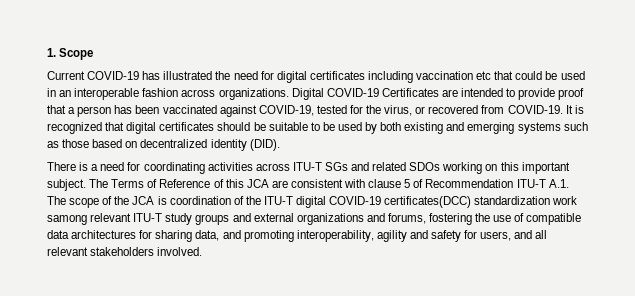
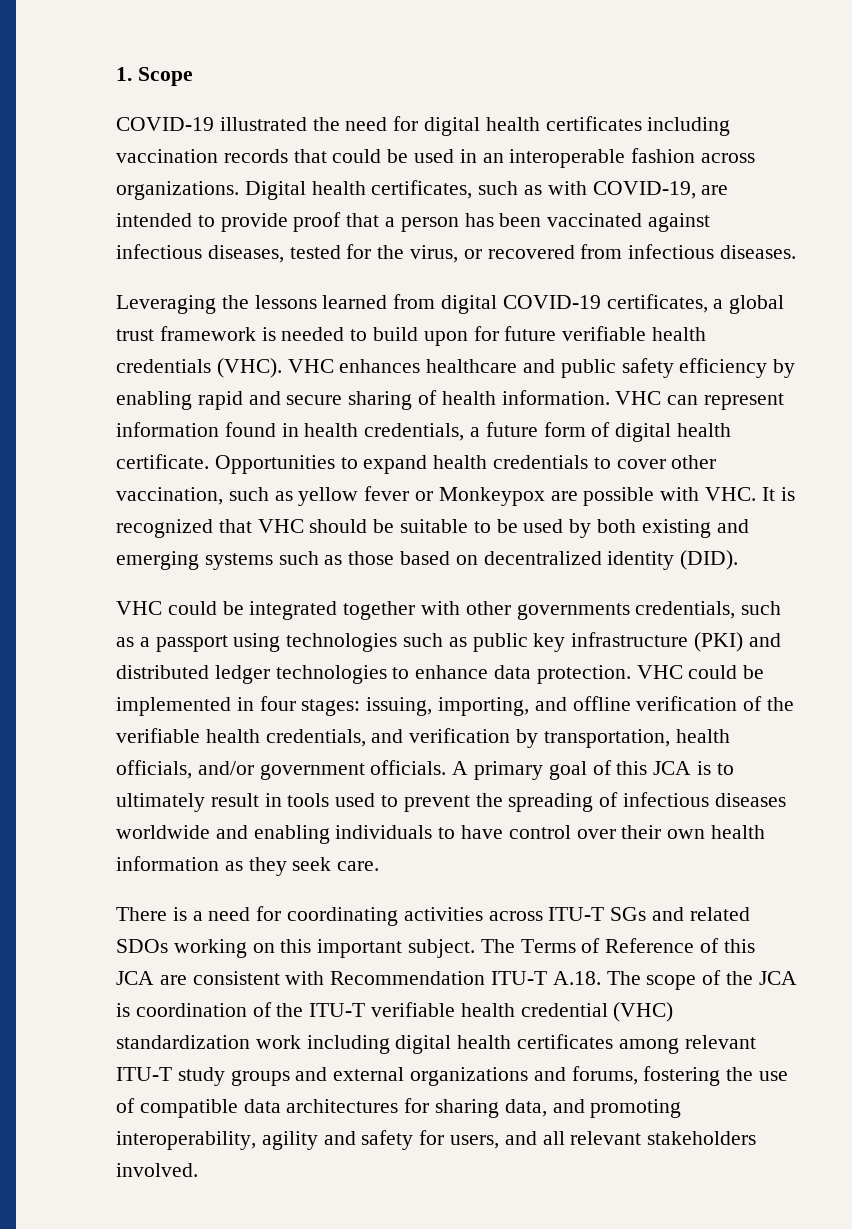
[47,71,161,80] Current COVID-19 has -> [116,117,214,131] COVID-19
(307, 77) none -> [485,117,540,131] health
[476,71,492,80] etc -> [223,149,288,163] records
[326,88,439,97] COVID-19 Certificates -> [311,180,696,199] health certificates, such as with COVID-19,
[258,105,314,116] COVID-19, -> [116,244,284,263] infectious diseases,
[507,105,563,114] COVID-19. -> [628,244,797,259] [116,294,785,314] [116,326,707,346] [116,358,796,378] [116,390,785,410] [116,422,732,442] [116,454,717,474] [116,486,757,506] infectious diseases. // Leveraging the lessons learned from digital COVID-19 certificates, a global trust framework is needed to build upon for future verifiable health credentials (VHC). VHC enhances healthcare and public safety efficiency by enabling rapid and secure sharing of health information. VHC can represent information found in health credentials, a future form of digital health certificate. Opportunities to expand health credentials to cover other vaccination, such as yellow fever or Monkeypox are possible with VHC.
[126,122,215,134] digital certificates -> [257,519,304,533] VHC
(280, 145) none -> [116,601,782,620] [116,632,781,652] [116,665,765,684] [116,696,795,716] [116,728,730,748] [116,760,734,780] [116,792,786,812] [116,825,766,844] [116,856,380,876] // VHC could be integrated together with other governments credentials, such as a passport using technologies such as public key infrastructure (PKI) and distributed ledger technologies to enhance data protection. VHC could be implemented in four stages: issuing, importing, and offline verification of the verifiable health credentials, and verification by transportation, health officials, and/or government officials. A primary goal of this JCA is to ultimately result in tools used to prevent the spreading of infectious diseases worldwide and enabling individuals to have control over their own health information as they seek care.
[368,179,424,188] clause 5 of -> (325, 978) none
[548,179,569,188] A.1. -> [552,971,601,985] A.18.
[296,196,578,208] [47,215,87,225] digital COVID-19 certificates(DCC) standardization work samong -> [371,1002,674,1022] [116,1034,679,1054] verifiable health credential (VHC) standardization work including digital health certificates among

